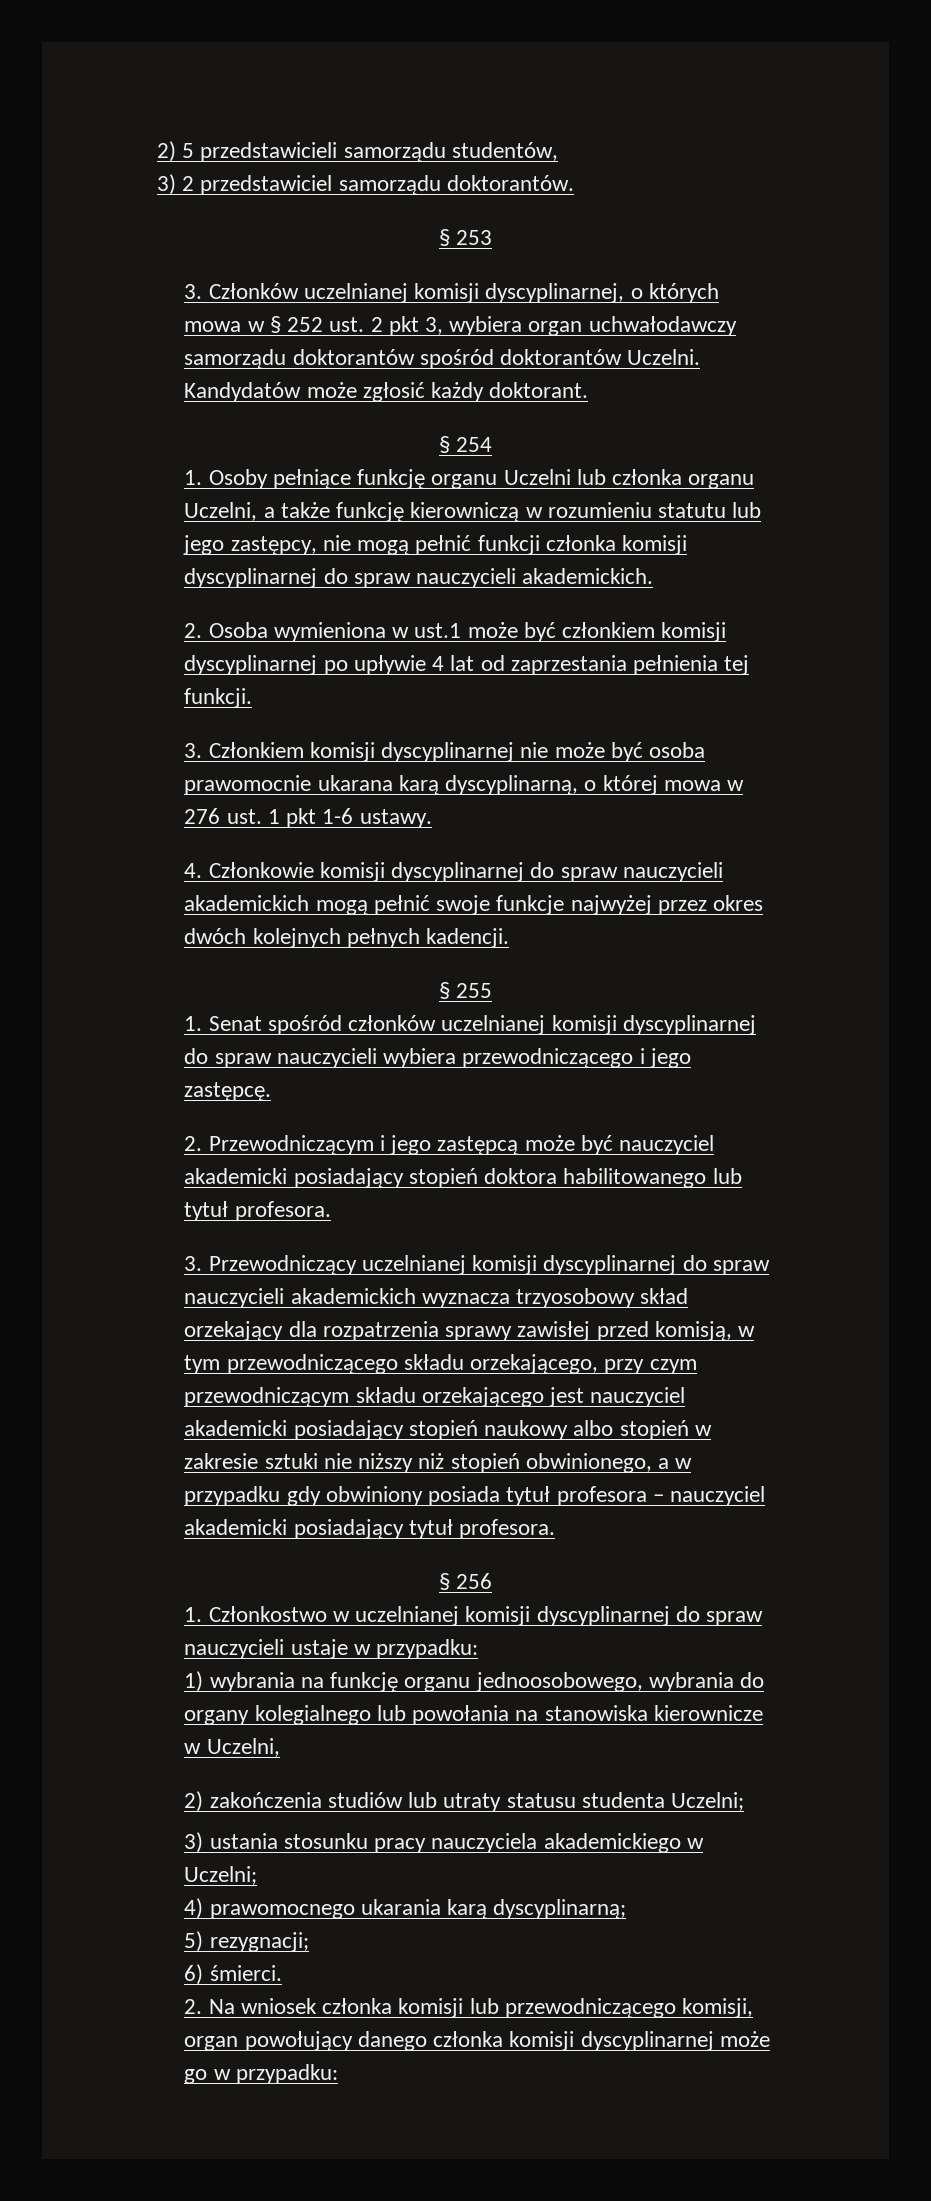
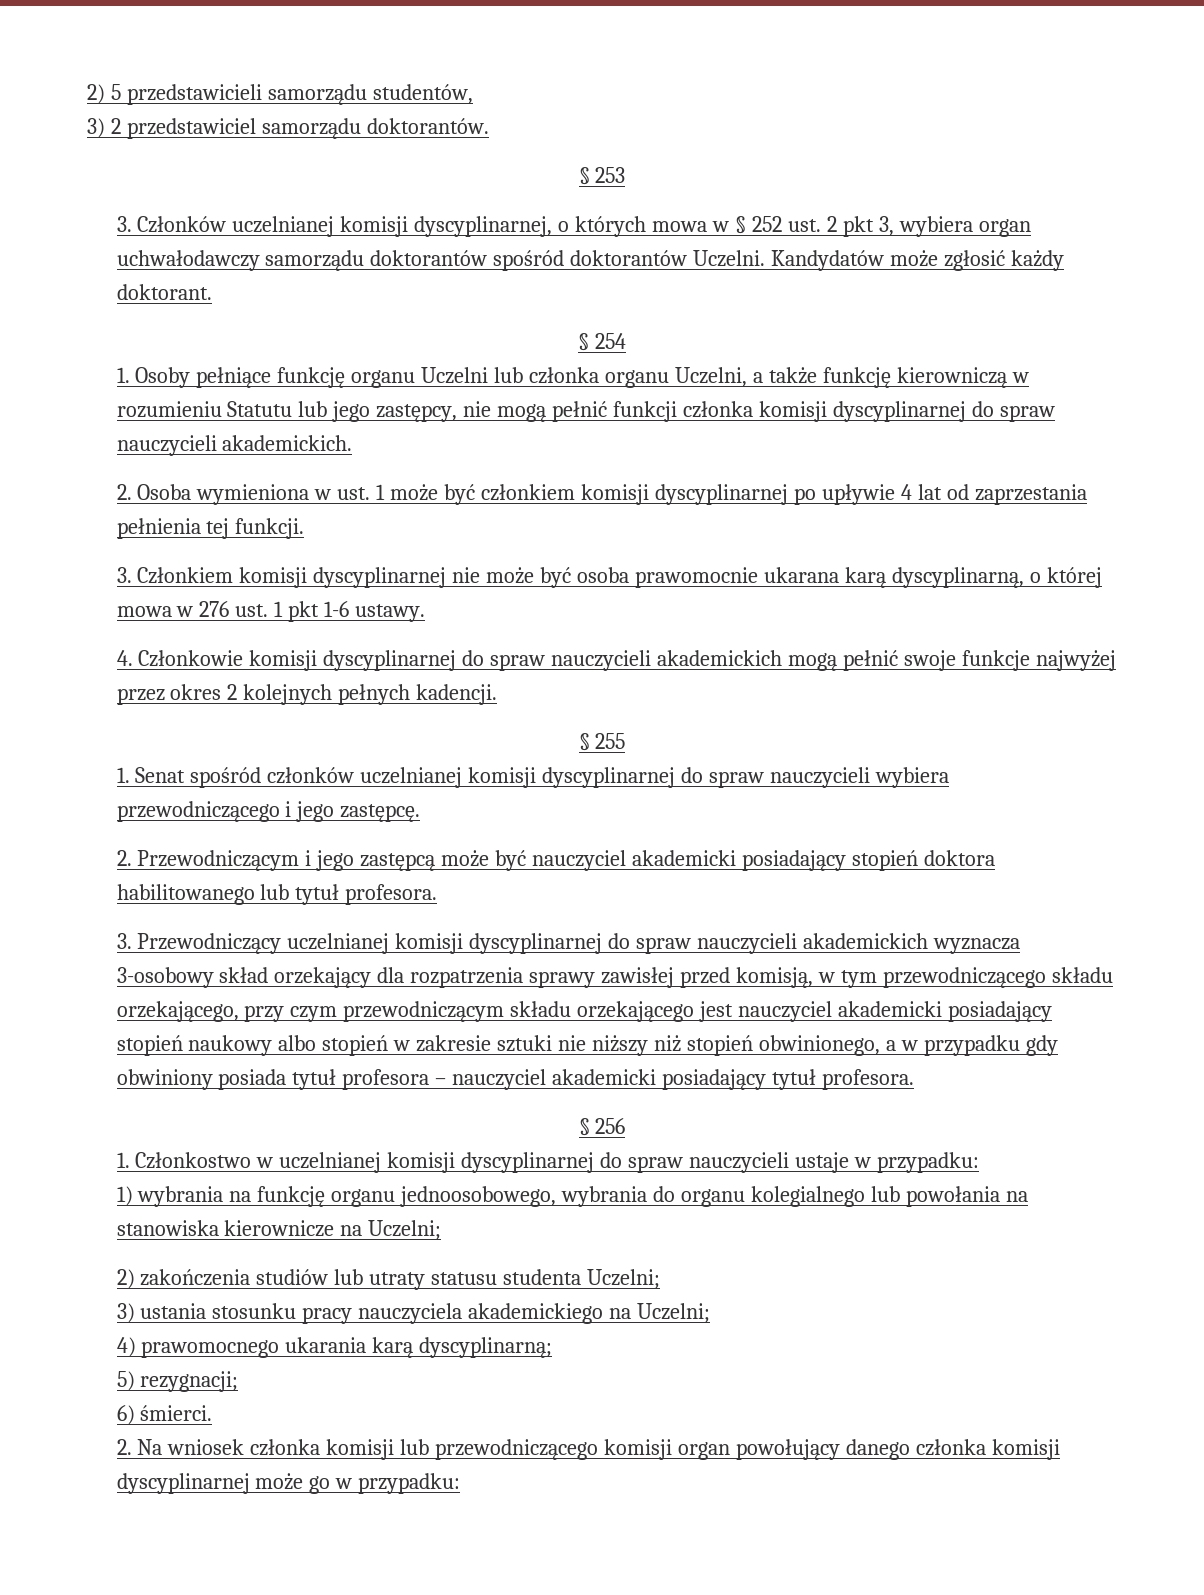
[657,503,726,518] statutu -> [227,401,293,417] Statutu
[414,623,462,638] ust.1 -> [337,484,386,500] ust. 1
[184,928,247,944] dwóch -> [227,684,238,700] 2
[516,1288,636,1308] trzyosobowy -> [116,967,214,988] 3-osobowy
[184,1710,250,1725] organy -> [681,1189,746,1207] organu
[184,1738,280,1757] w Uczelni, -> [340,1220,442,1240] na Uczelni;
[686,1838,704,1849] w -> [609,1308,632,1319] na
[681,1998,753,2018] komisji, -> [604,1439,673,1460] komisji

